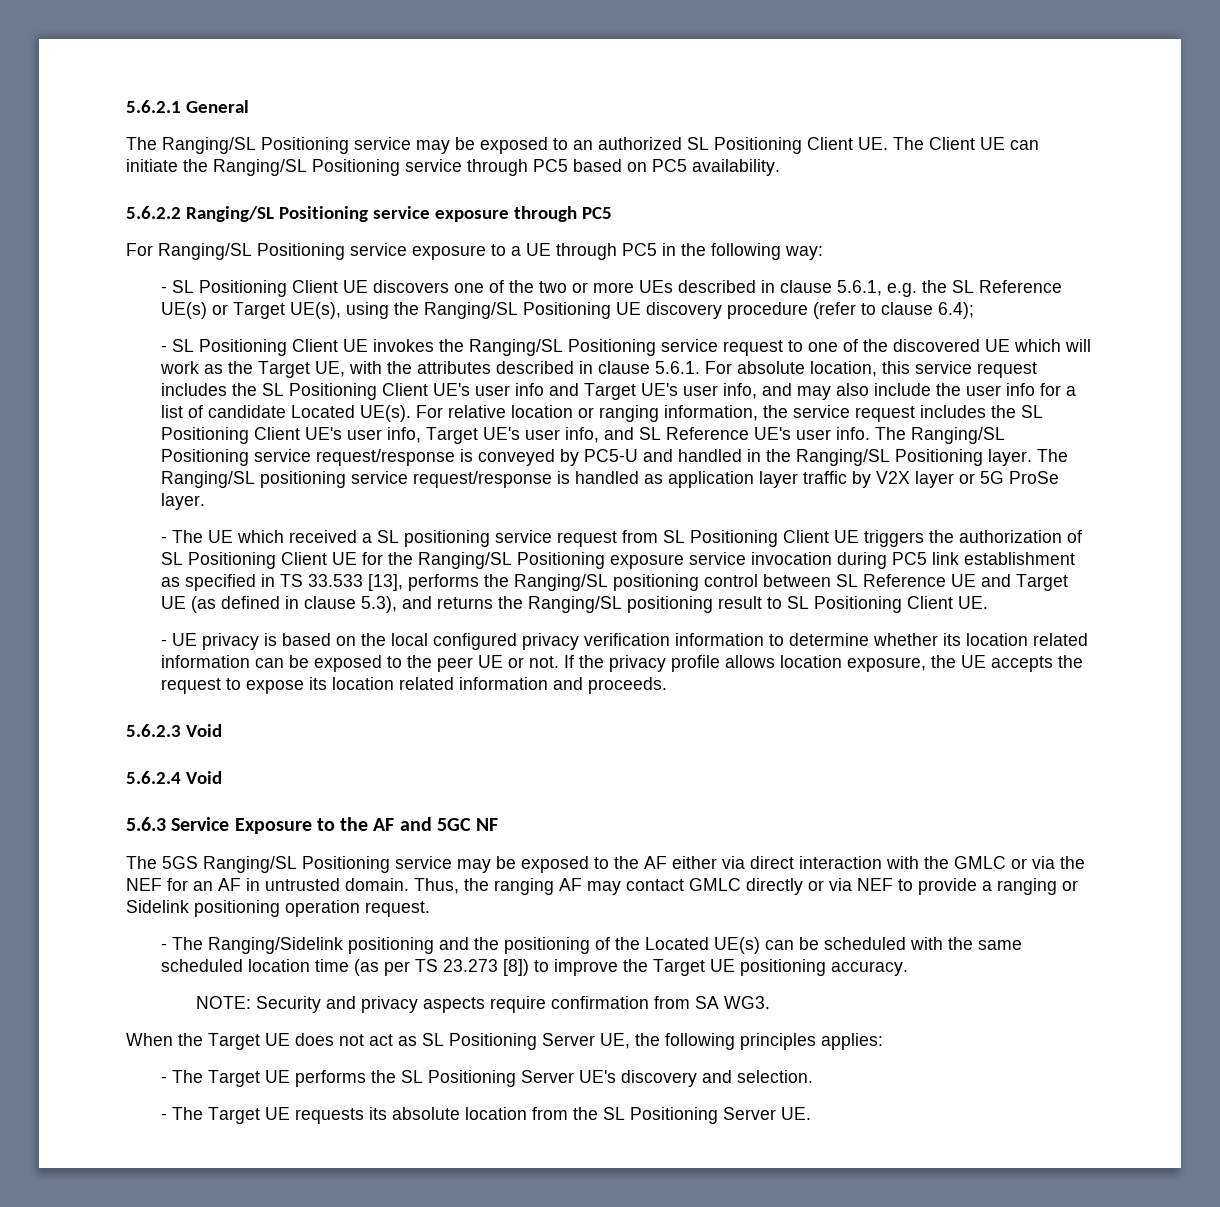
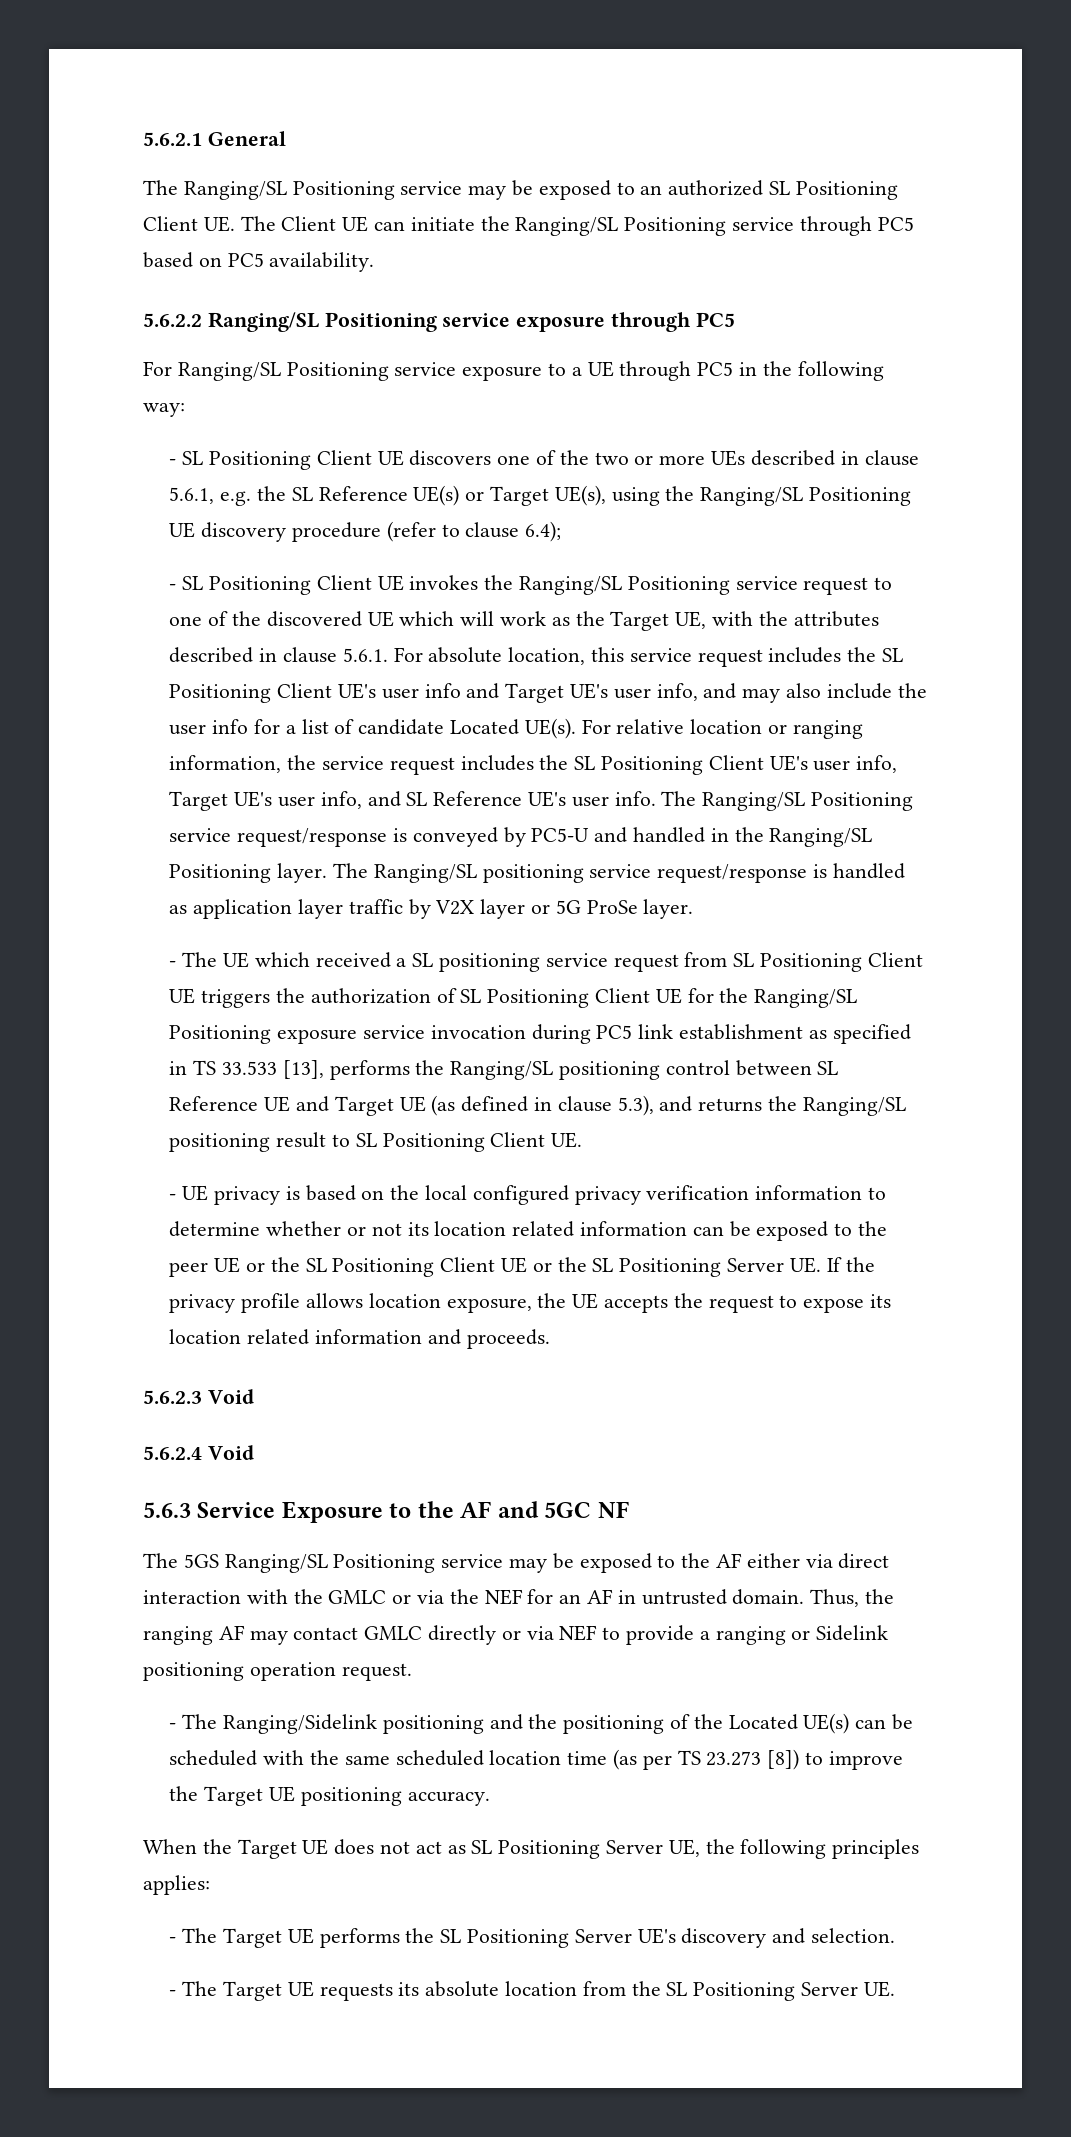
(938, 639) none -> [347,1223,402,1236] or not
[528,656,559,668] not. -> [270,1257,821,1277] the SL Positioning Client UE or the SL Positioning Server UE.
[195,996,770,1013] // NOTE: Security and privacy aspects require confirmation from SA WG3. -> (490, 1798) none

